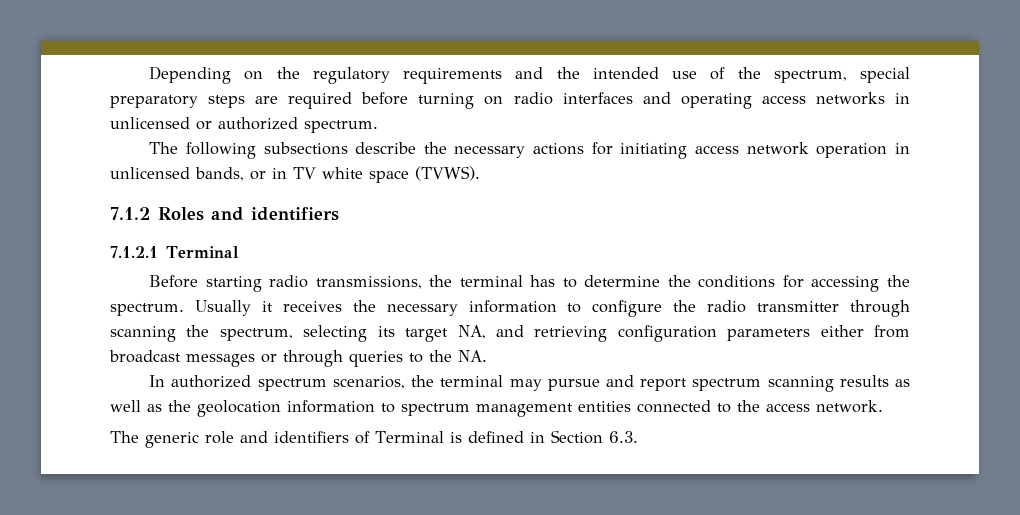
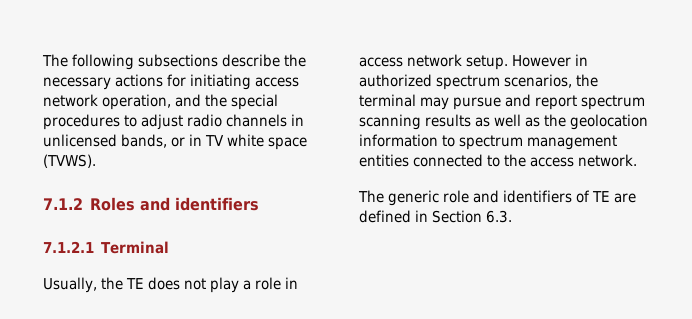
[149,66,911,84] [110,92,911,109] [110,117,378,133] Depending on the regulatory requirements and the intended use of the spectrum, special preparatory steps are required before turning on radio interfaces and operating access networks in unlicensed or authorized spectrum. // -> (42, 60) none
[816,143,888,158] operation -> [102,94,278,110] [43,114,287,130] operation, and the special procedures to adjust radio channels
[149,275,911,292] [110,300,910,317] [110,325,910,342] [109,350,487,367] [149,375,166,387] Before starting radio transmissions, the terminal has to determine the conditions for accessing the spectrum. Usually it receives the necessary information to configure the radio transmitter through scanning the spectrum, selecting its target NA, and retrieving configuration parameters either from broadcast messages or through queries to the NA. // In -> [43,277,298,293] [359,54,588,70] Usually, the TE does not play a role in access network setup. However in
[375,431,462,443] Terminal is -> [592,191,636,203] TE are

